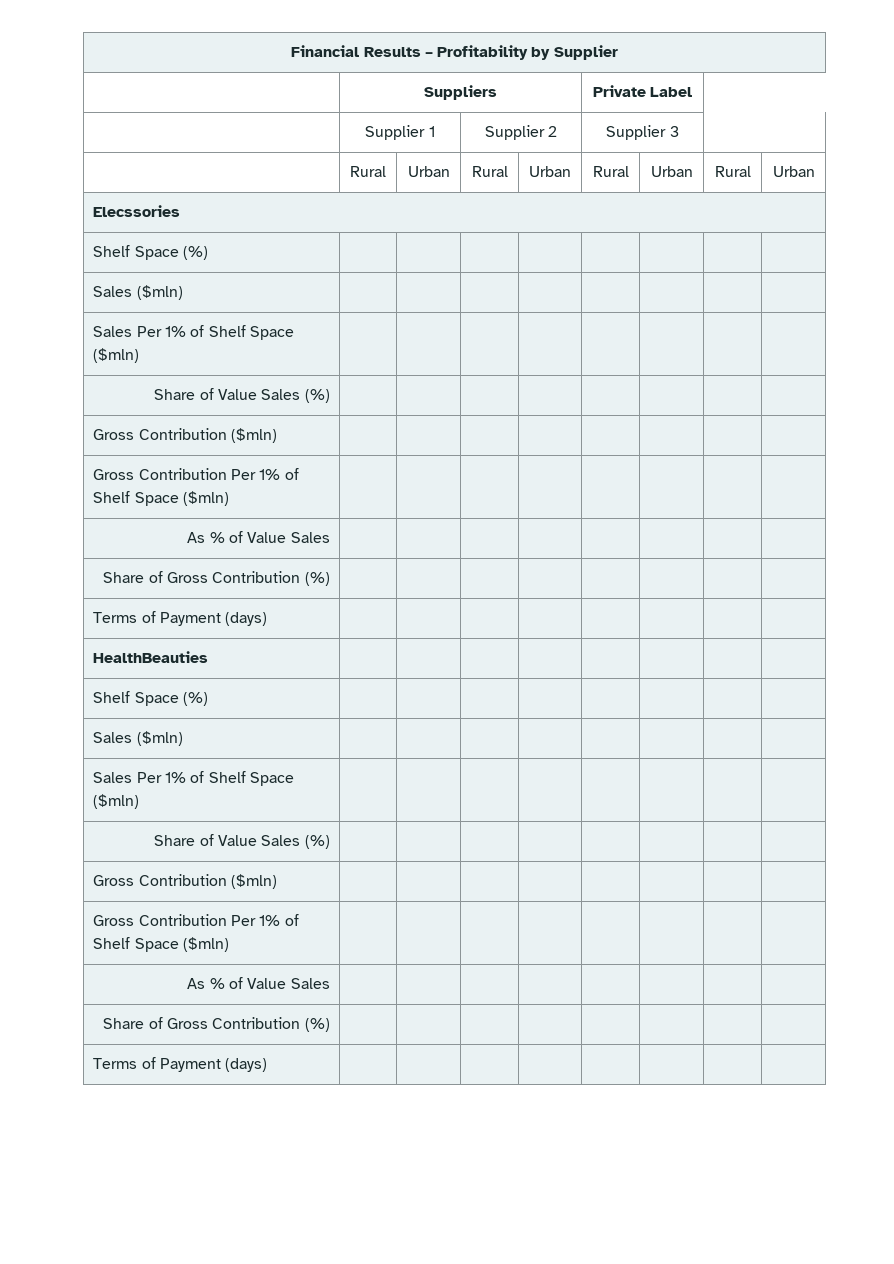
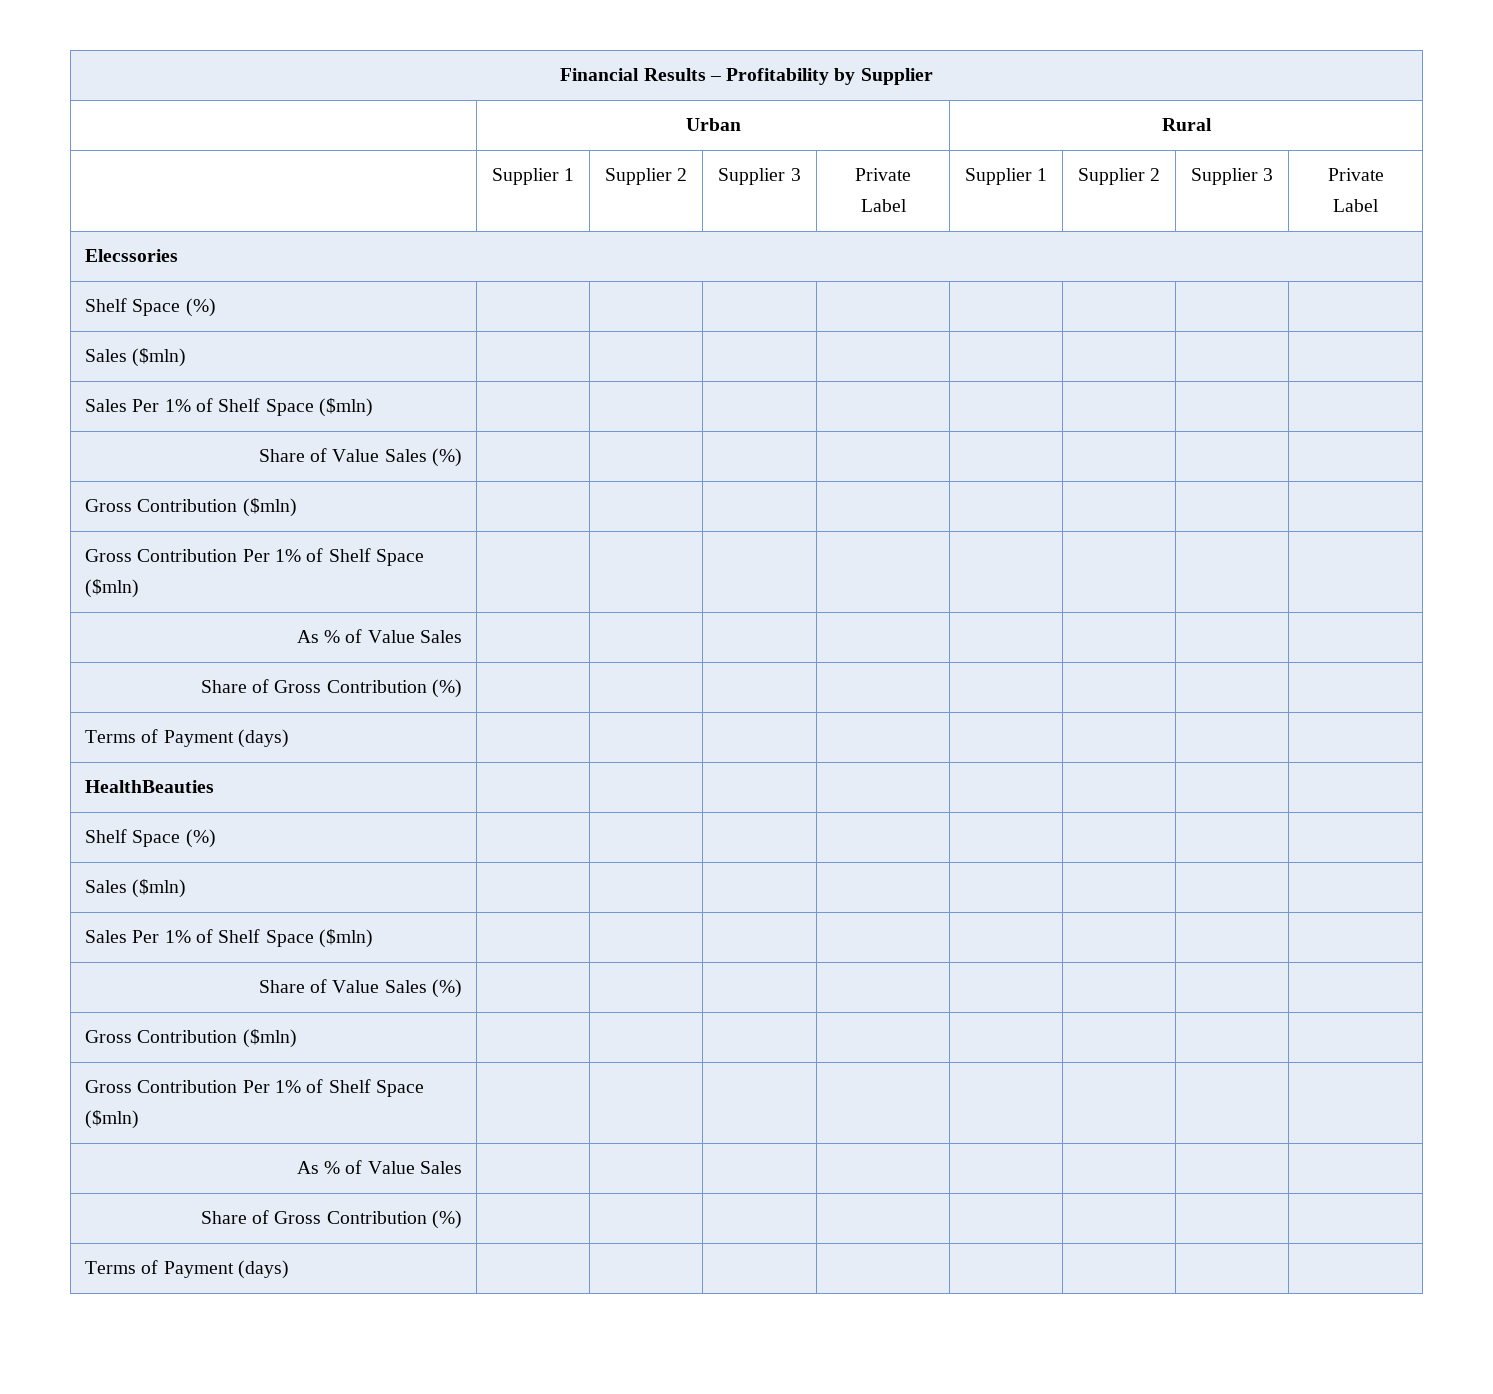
[423,85,497,100] [592,85,693,97] [365,125,435,140] [484,125,558,140] [606,125,679,140] [349,166,386,177] [407,166,450,177] [471,166,508,177] [529,166,571,177] [592,166,629,177] [650,166,693,177] [714,166,751,177] [772,166,815,177] Suppliers | Private Label // | Supplier 1 | Supplier 2 | Supplier 3 | // | Rural | Urban | Rural | Urban | Rural | Urban | Rural | Urban -> [685,118,741,131] [1161,118,1212,131] [491,168,575,185] [604,168,688,185] [718,168,801,185] [855,168,911,181] [860,199,907,212] [964,168,1048,185] [1077,168,1161,185] [1190,168,1274,185] [1327,168,1384,181] [1333,199,1379,212] Urban | Rural // | Supplier 1 | Supplier 2 | Supplier 3 | Private Label | Supplier 1 | Supplier 2 | Supplier 3 | Private Label

